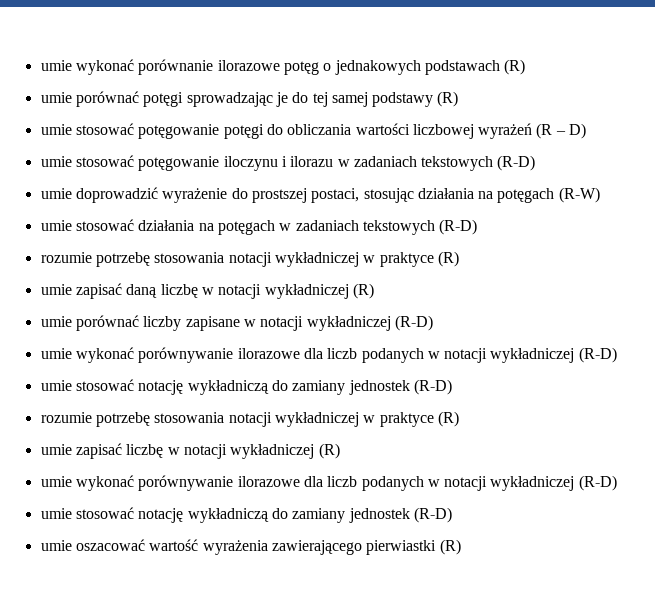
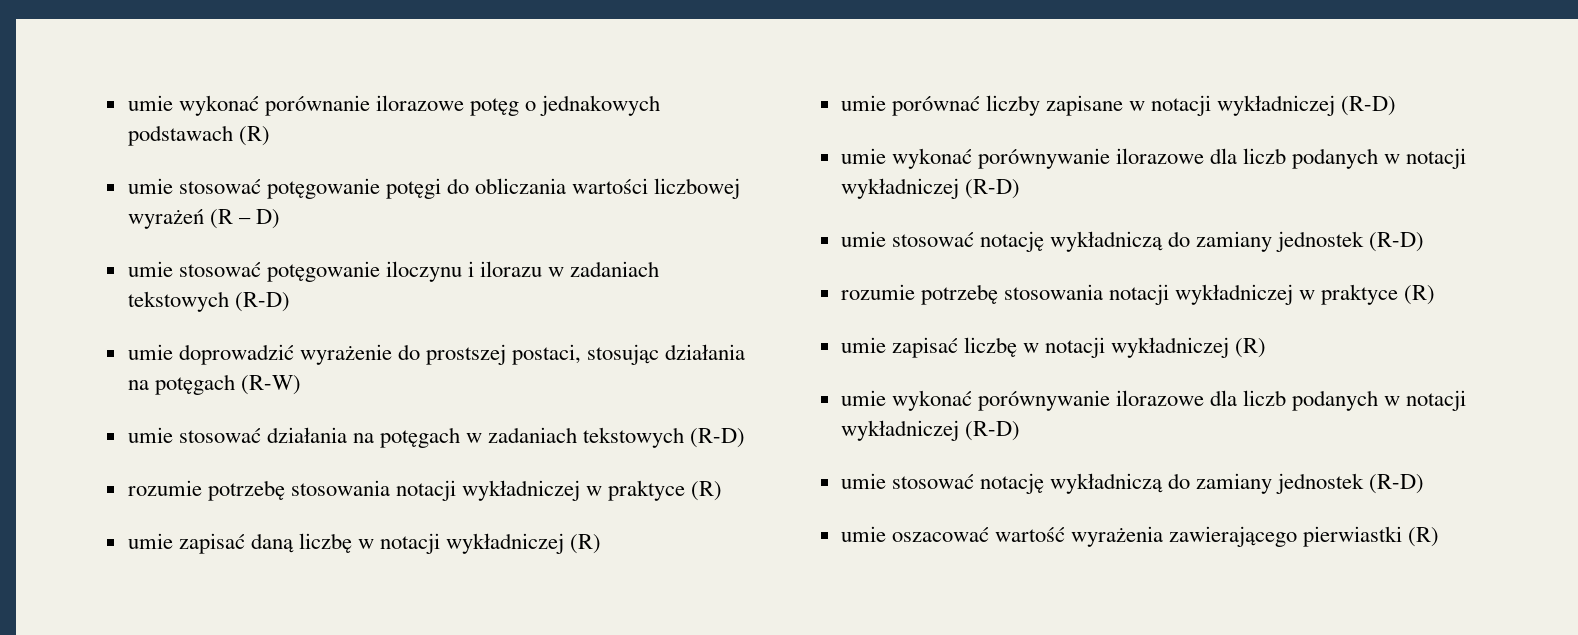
[40,91,459,107] // umie porównać potęgi sprowadzając je do tej samej podstawy (R) -> (270, 136) none

